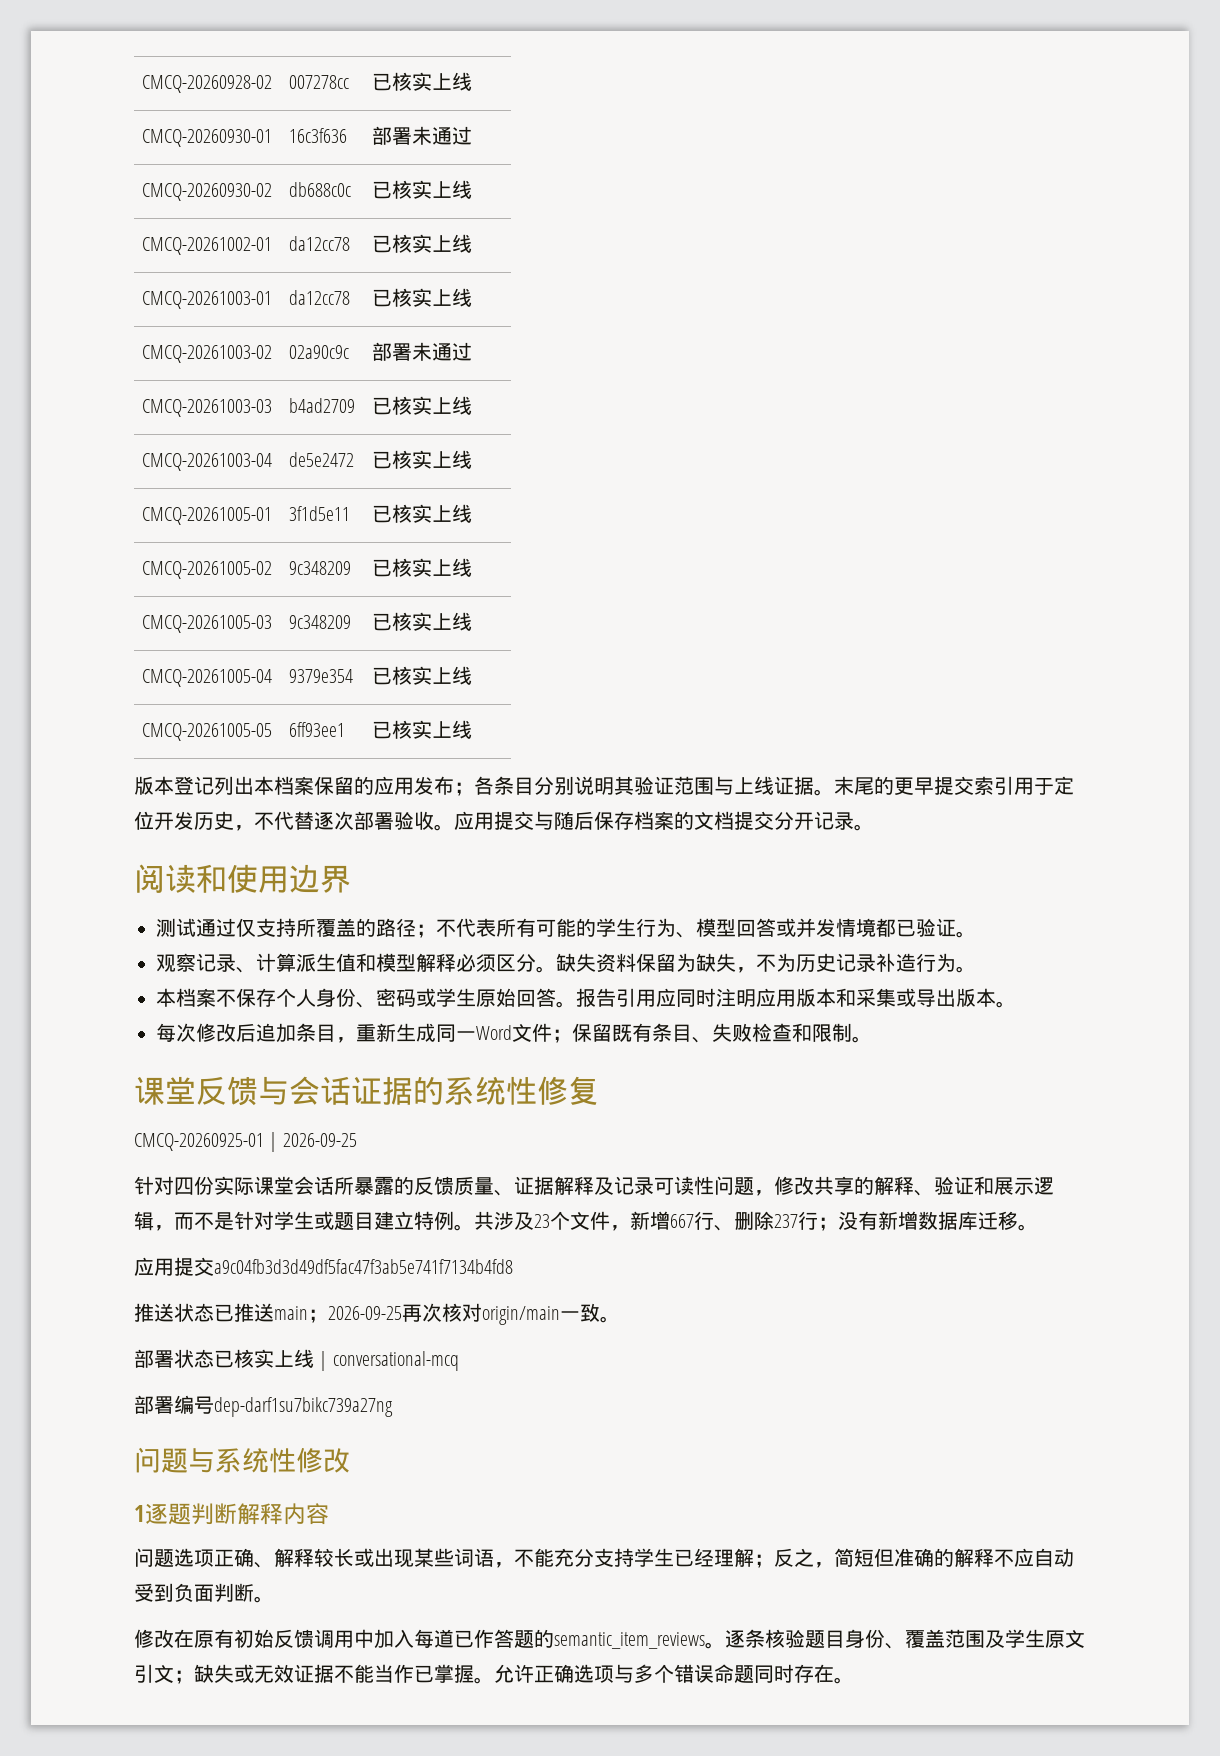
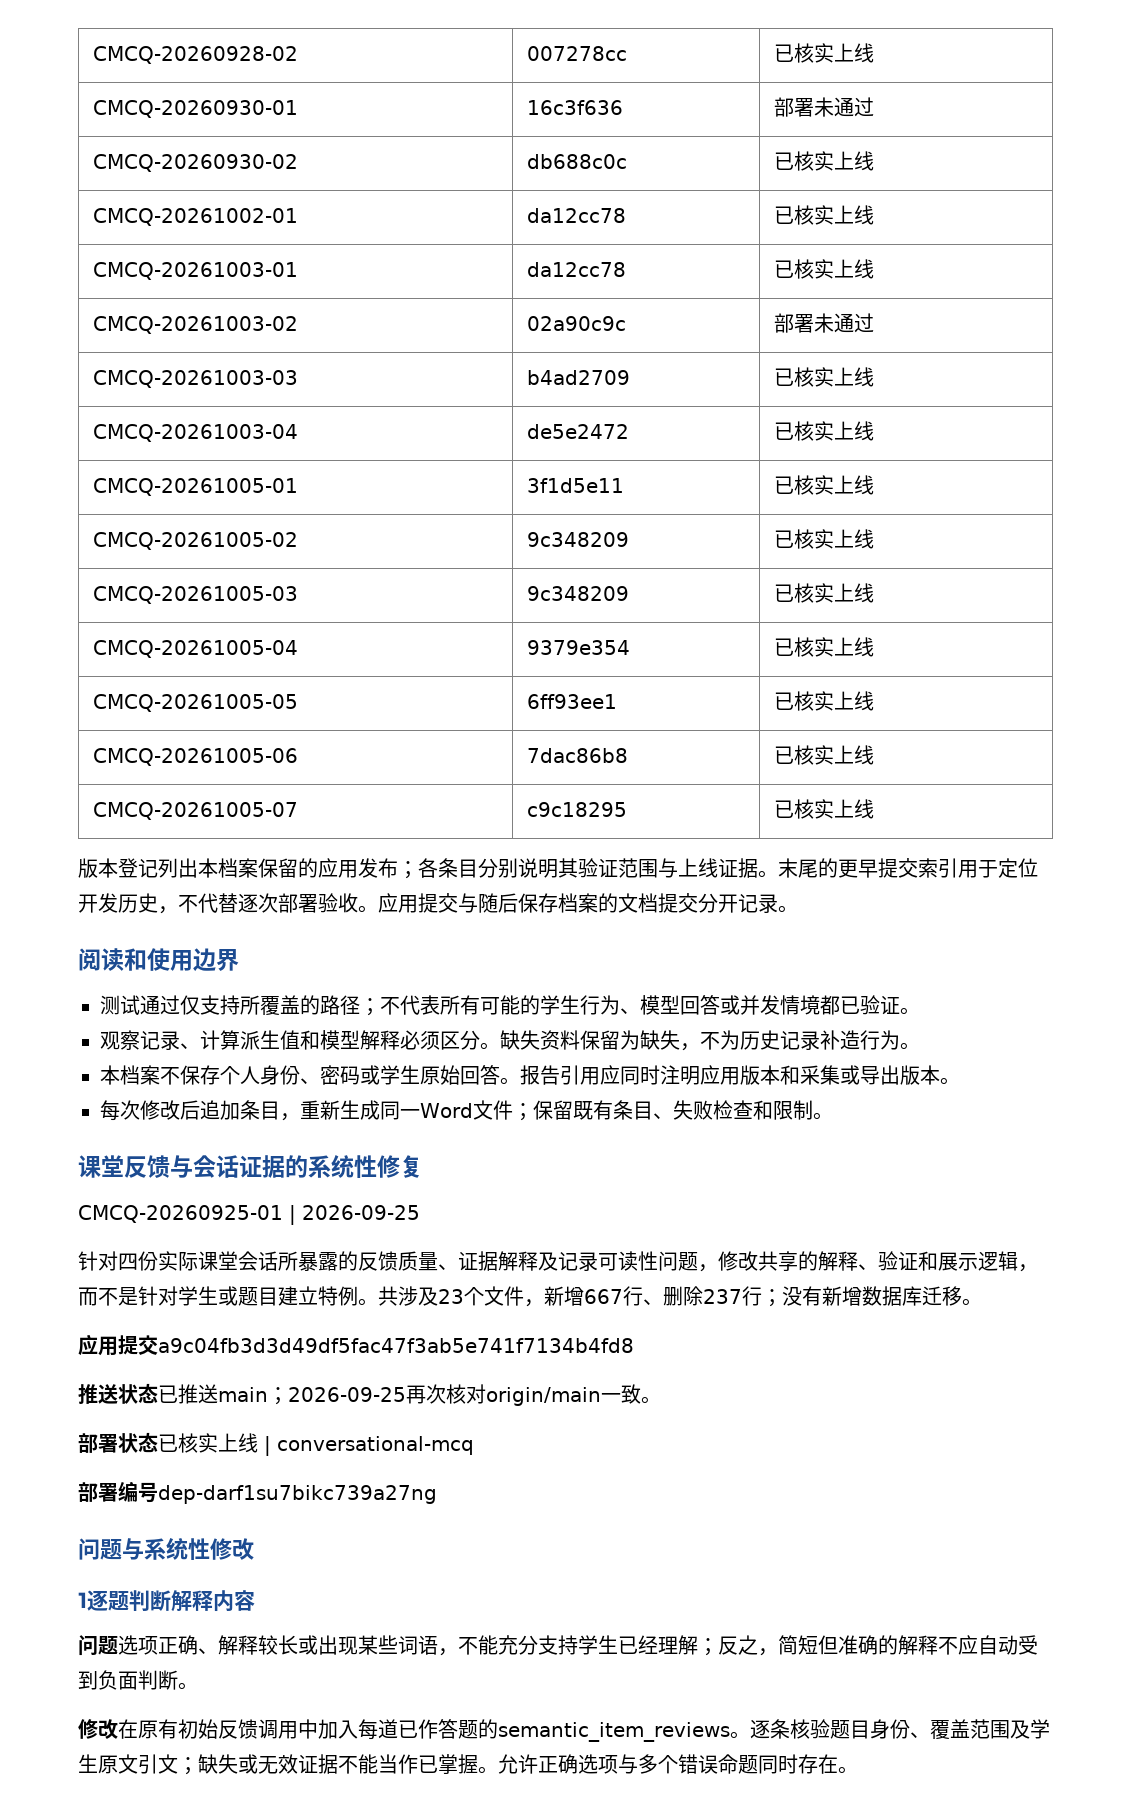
(473, 729) none -> [93,748,299,766] [527,748,629,763] [774,745,875,765] [93,802,299,820] [527,802,628,817] [774,799,875,819] // CMCQ-20261005-06 | 7dac86b8 | 已核实上线 // CMCQ-20261005-07 | c9c18295 | 已核实上线

